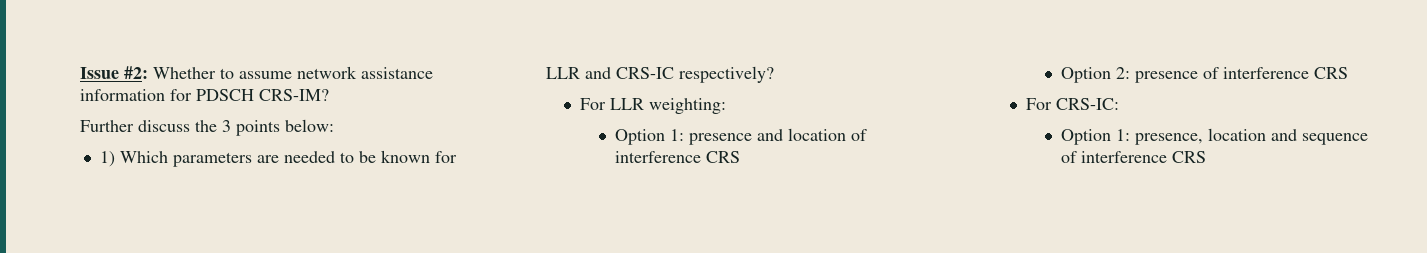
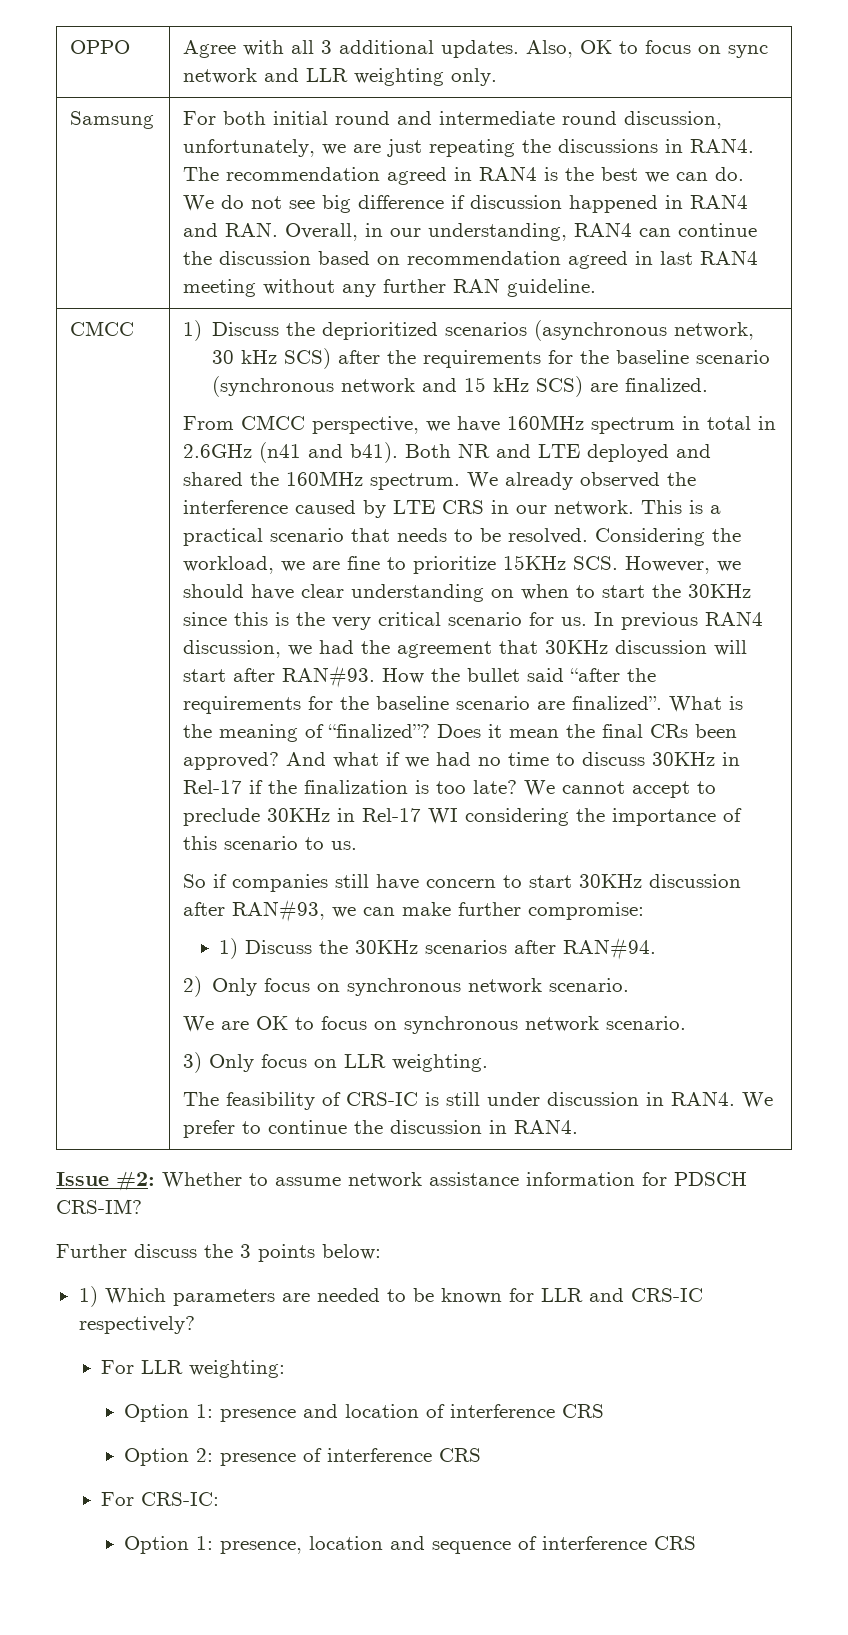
(80, 73) none -> [70,40,131,54] [183,40,769,58] [183,68,498,86] [70,111,155,129] [183,111,723,129] [183,138,755,157] [183,166,745,185] [183,194,749,213] [183,222,758,241] [183,250,759,269] [183,278,597,297] [70,321,135,336] [183,320,755,341] [212,348,771,369] [212,376,709,397] [183,415,777,434] [183,442,712,463] [183,471,697,490] [183,500,722,518] [183,528,742,546] [183,555,742,574] [183,584,752,602] [183,611,764,630] [183,640,748,658] [183,665,657,688] [183,696,744,714] [183,724,738,742] [183,752,741,770] [183,780,717,798] [183,808,743,826] [183,836,358,850] [183,874,742,892] [183,899,645,922] [219,937,657,960] [183,976,630,997] [183,1016,687,1034] [183,1052,489,1073] [183,1091,774,1110] [183,1119,579,1138] OPPO | Agree with all 3 additional updates. Also, OK to focus on sync network and LLR weighting only. // Samsung | For both initial round and intermediate round discussion, unfortunately, we are just repeating the discussions in RAN4. The recommendation agreed in RAN4 is the best we can do. We do not see big difference if discussion happened in RAN4 and RAN. Overall, in our understanding, RAN4 can continue the discussion based on recommendation agreed in last RAN4 meeting without any further RAN guideline. // CMCC | 1) Discuss the deprioritized scenarios (asynchronous network, 30 kHz SCS) after the requirements for the baseline scenario (synchronous network and 15 kHz SCS) are finalized. // From CMCC perspective, we have 160MHz spectrum in total in 2.6GHz (n41 and b41). Both NR and LTE deployed and shared the 160MHz spectrum. We already observed the interference caused by LTE CRS in our network. This is a practical scenario that needs to be resolved. Considering the workload, we are fine to prioritize 15KHz SCS. However, we should have clear understanding on when to start the 30KHz since this is the very critical scenario for us. In previous RAN4 discussion, we had the agreement that 30KHz discussion will start after RAN#93. How the bullet said “after the requirements for the baseline scenario are finalized”. What is the meaning of “finalized”? Does it mean the final CRs been approved? And what if we had no time to discuss 30KHz in Rel-17 if the finalization is too late? We cannot accept to preclude 30KHz in Rel-17 WI considering the importance of this scenario to us. // So if companies still have concern to start 30KHz discussion after RAN#93, we can make further compromise: // 1) Discuss the 30KHz scenarios after RAN#94. // 2) Only focus on synchronous network scenario. // We are OK to focus on synchronous network scenario. // 3) Only focus on LLR weighting. // The feasibility of CRS-IC is still under discussion in RAN4. We prefer to continue the discussion in RAN4. //

